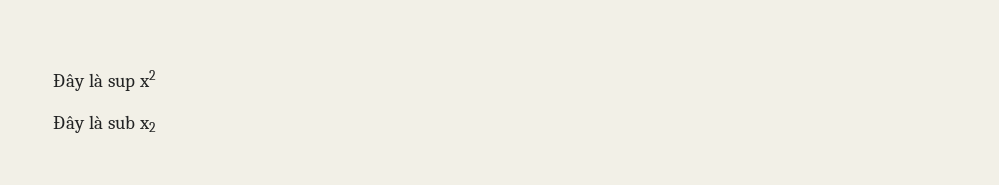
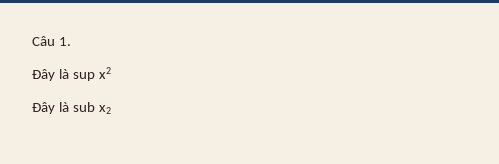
(53, 82) none -> [32,36,71,46] Câu 1. //

